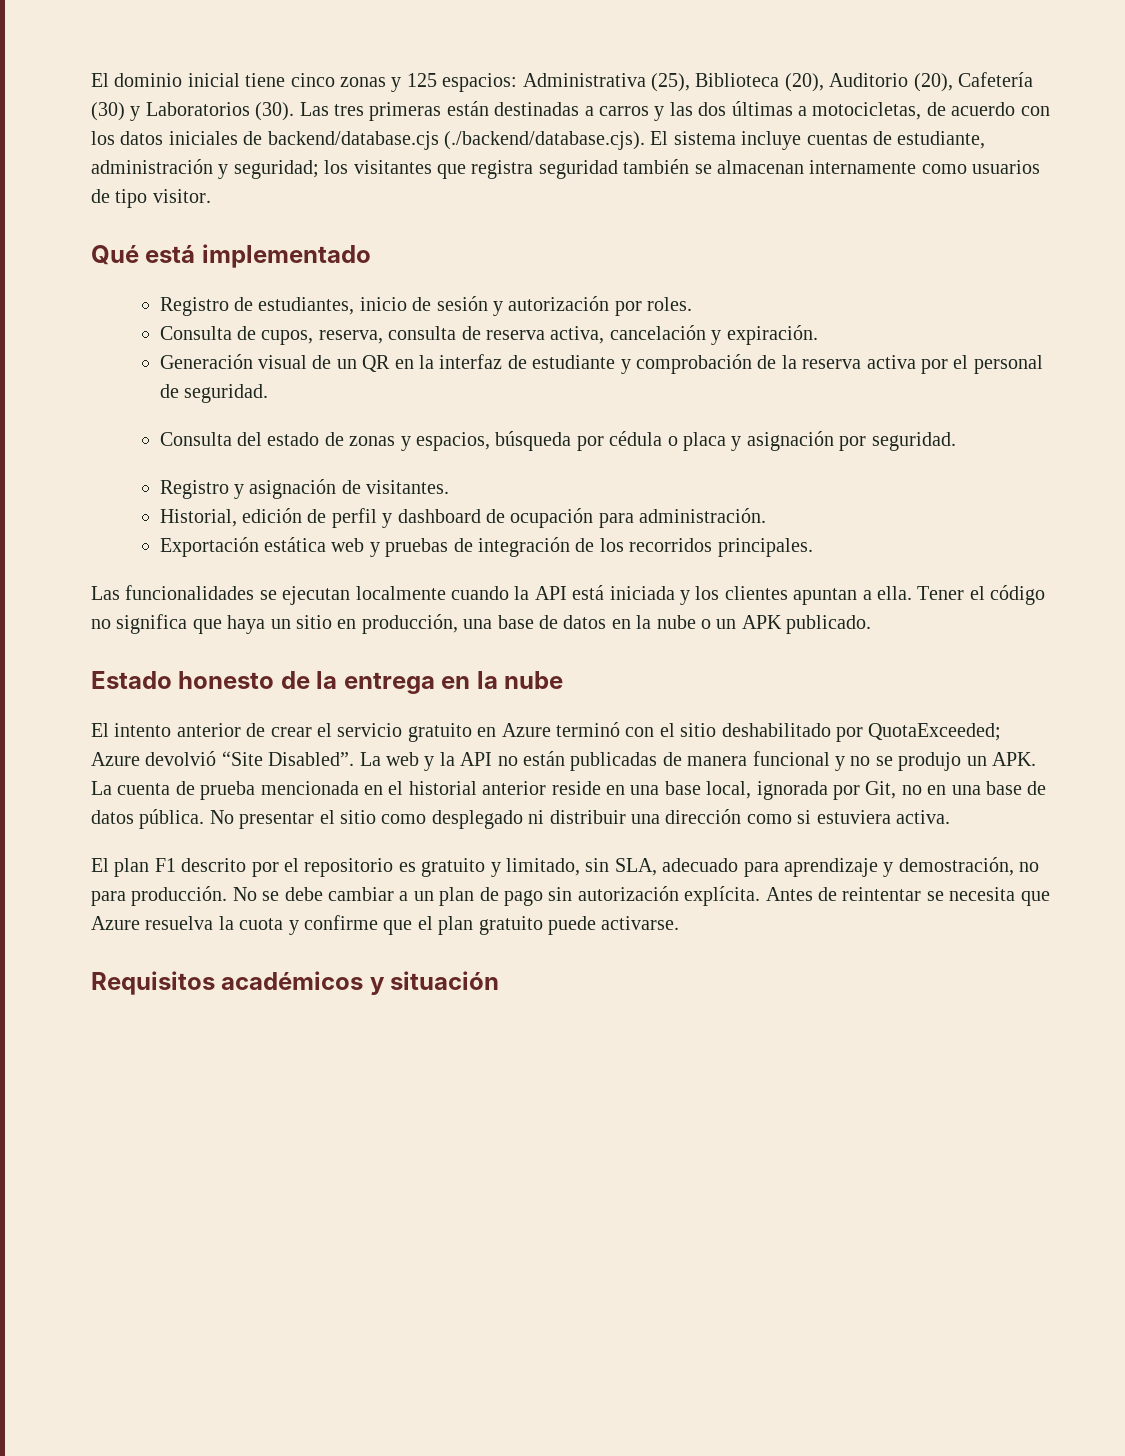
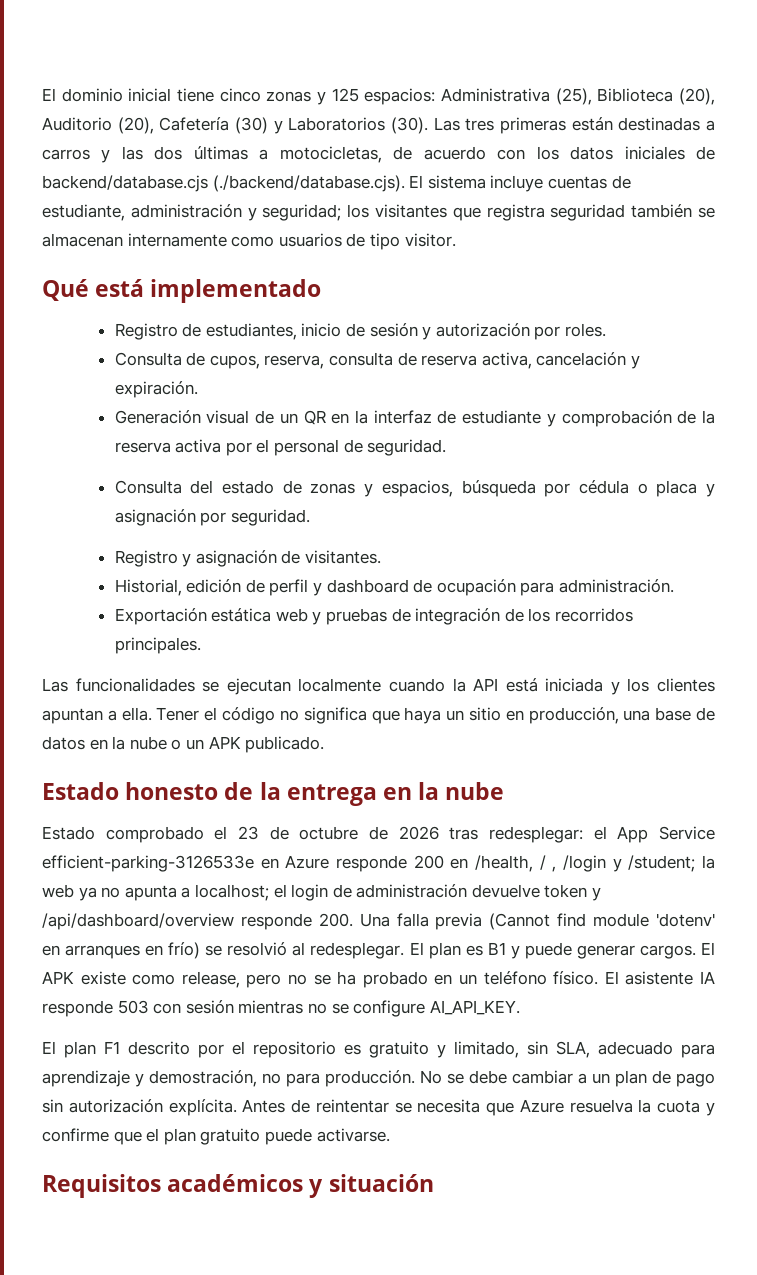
[91,722,1002,742] [91,751,1036,771] [91,781,1047,800] [91,809,950,829] El intento anterior de crear el servicio gratuito en Azure terminó con el sitio deshabilitado por QuotaExceeded; Azure devolvió “Site Disabled”. La web y la API no están publicadas de manera funcional y no se produjo un APK. La cuenta de prueba mencionada en el historial anterior reside en una base local, ignorada por Git, no en una base de datos pública. No presentar el sitio como desplegado ni distribuir una dirección como si estuviera activa. -> [42,826,715,843] [42,855,715,872] [42,884,602,901] [42,913,715,930] [42,942,715,959] [42,971,716,988] [42,1000,520,1017] Estado comprobado el 23 de octubre de 2026 tras redesplegar: el App Service efficient-parking-3126533e en Azure responde 200 en /health, / , /login y /student; la web ya no apunta a localhost; el login de administración devuelve token y /api/dashboard/overview responde 200. Una falla previa (Cannot find module 'dotenv' en arranques en frío) se resolvió al redesplegar. El plan es B1 y puede generar cargos. El APK existe como release, pero no se ha probado en un teléfono físico. El asistente IA responde 503 con sesión mientras no se configure AI_API_KEY.

